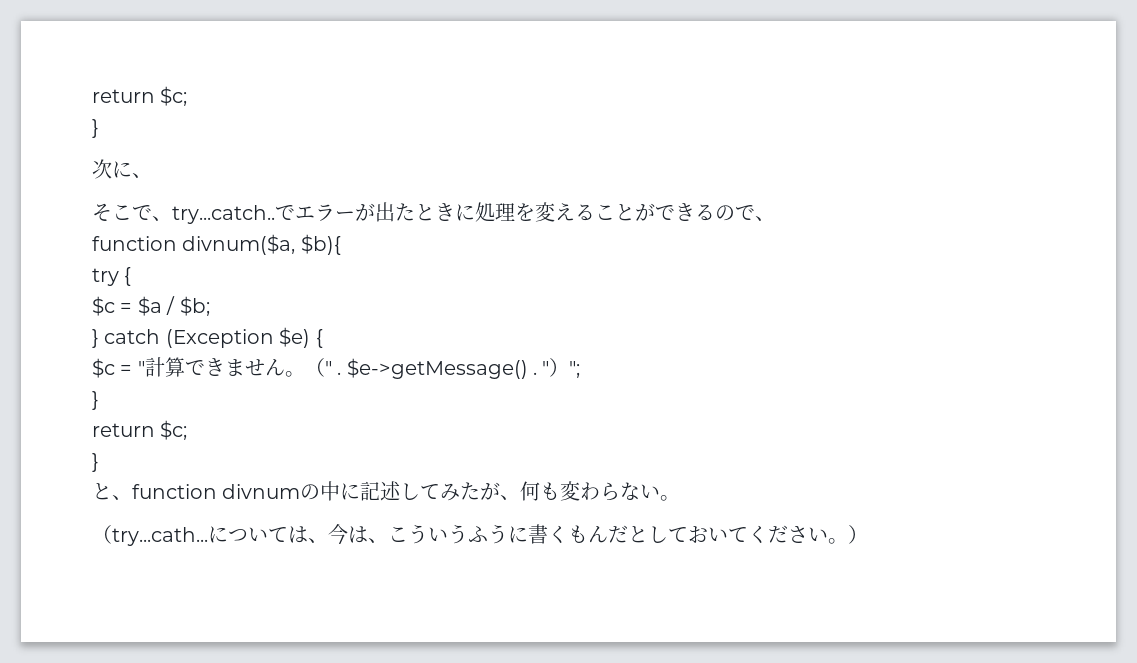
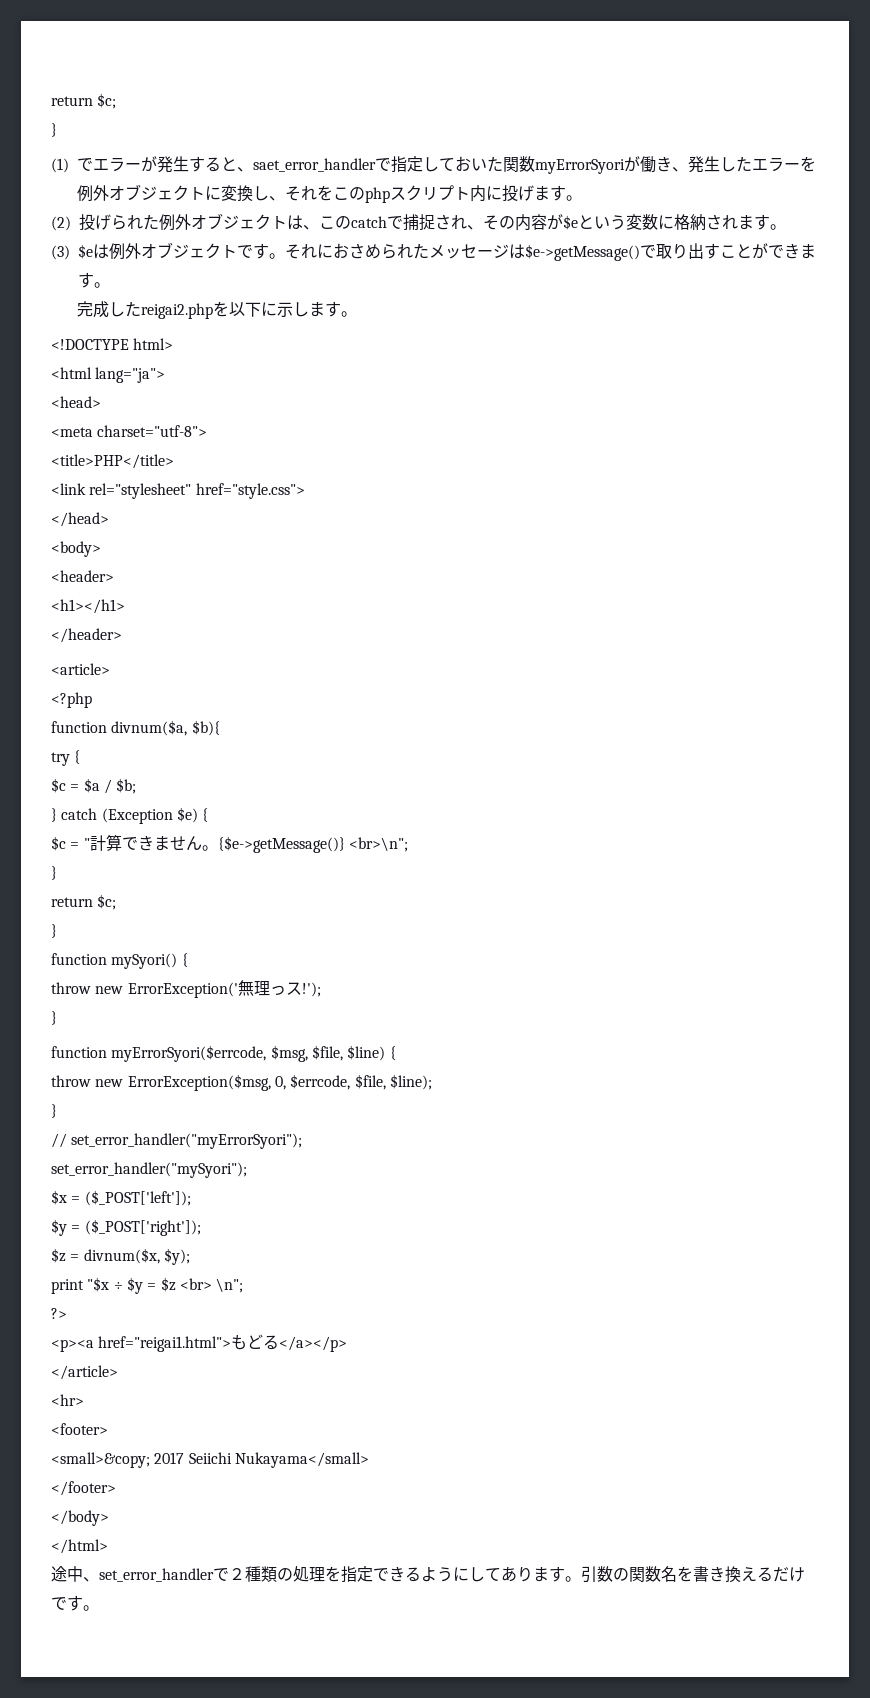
[92,86,188,106] [92,119,99,138] [92,159,152,179] [92,202,775,224] return $c; // } // 次に、 // そこで、try...catch..でエラーが出たときに処理を変えることができるので、 -> [51,93,117,109] [51,123,57,137] [51,156,816,174] [77,184,582,203] [51,213,786,231] [51,242,816,261] [78,272,110,288] [76,301,357,319] [51,338,174,350] [51,367,166,383] [51,396,101,408] [51,425,208,437] [51,454,174,469] [51,483,305,499] [51,512,109,527] [51,541,101,557] [51,570,114,582] [51,599,125,614] [51,628,122,643] [51,663,110,675] [51,692,92,708] return $c; // } // (1)でエラーが発生すると、saet_error_handlerで指定しておいた関数myErrorSyoriが働き、発生したエラーを例外オブジェクトに変換し、それをこのphpスクリプト内に投げます。 // (2)投げられた例外オブジェクトは、このcatchで捕捉され、その内容が$eという変数に格納されます。 // (3) $eは例外オブジェクトです。それにおさめられたメッセージは$e->getMessage()で取り出すことができます。 // 完成したreigai2.phpを以下に示します。 // <!DOCTYPE html> // <html lang="ja"> // <head> // <meta charset="utf-8"> // <title>PHP</title> // <link rel="stylesheet" href="style.css"> // </head> // <body> // <header> // <h1></h1> // </header> // <article> // <?php
[304,358,581,379] [92,391,99,410] [92,420,188,440] [92,453,99,472] [92,481,681,501] [92,524,868,546] （" . $e->getMessage() . "）"; // } // return $c; // } // と、function divnumの中に記述してみたが、何も変わらない。 // （try...cath...については、今は、こういうふうに書くもんだとしておいてください。） -> [217,836,408,853] [51,866,57,880] [51,894,117,910] [51,924,57,938] [51,953,188,969] [51,980,321,998] [51,1011,57,1025] [51,1045,396,1062] [51,1074,432,1091] [51,1104,57,1118] [51,1133,303,1149] [51,1162,247,1178] [51,1190,191,1206] [51,1219,201,1236] [51,1248,190,1265] [51,1277,244,1294] [51,1308,67,1319] [51,1334,348,1352] [51,1365,118,1380] [51,1394,84,1406] [51,1423,108,1435] [51,1452,369,1468] [51,1481,116,1496] [51,1510,109,1526] [51,1539,108,1554] [51,1566,805,1583] [51,1595,99,1611] {$e->getMessage()} <br>\n"; // } // return $c; // } // function mySyori() { // throw new ErrorException('無理っス!'); // } // function myErrorSyori($errcode, $msg, $file, $line) { // throw new ErrorException($msg, 0, $errcode, $file, $line); // } // // set_error_handler("myErrorSyori"); // set_error_handler("mySyori"); // $x = ($_POST['left']); // $y = ($_POST['right']); // $z = divnum($x, $y); // print "$x ÷ $y = $z <br> \n"; // ?> // <p><a href="reigai1.html">もどる</a></p> // </article> // <hr> // <footer> // <small>&copy; 2017 Seiichi Nukayama</small> // </footer> // </body> // </html> // 途中、set_error_handlerで２種類の処理を指定できるようにしてあります。引数の関数名を書き換えるだけです。

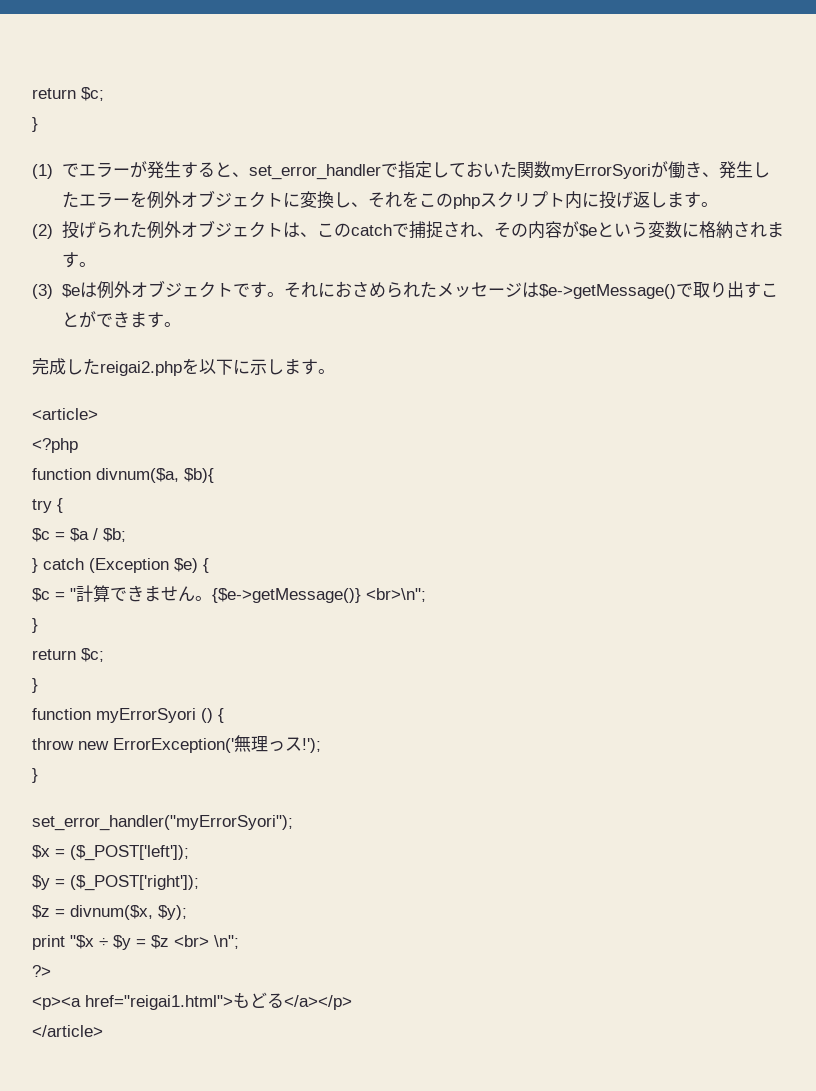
[253,158,376,172] saet_error_handler -> [248,164,381,180] set_error_handler
(534, 193) none -> [632,191,667,208] 返し
[51,338,174,350] [51,367,166,383] [51,396,101,408] [51,425,208,437] [51,454,174,469] [51,483,305,499] [51,512,109,527] [51,541,101,557] [51,570,114,582] [51,599,125,614] [51,628,122,643] // <!DOCTYPE html> // <html lang="ja"> // <head> // <meta charset="utf-8"> // <title>PHP</title> // <link rel="stylesheet" href="style.css"> // </head> // <body> // <header> // <h1></h1> // </header> -> (335, 371) none
[111,953,178,969] mySyori() -> [96,708,213,723] myErrorSyori ()
[51,1045,396,1062] [51,1074,432,1091] [51,1104,57,1118] [51,1133,67,1148] function myErrorSyori($errcode, $msg, $file, $line) { // throw new ErrorException($msg, 0, $errcode, $file, $line); // } // // -> (38, 775) none
[51,1162,247,1178] // set_error_handler("mySyori"); -> (293, 823) none
[51,1394,84,1406] [51,1423,108,1435] [51,1452,369,1468] [51,1481,116,1496] [51,1510,109,1526] [51,1539,108,1554] [51,1566,805,1583] [51,1595,99,1611] // <hr> // <footer> // <small>&copy; 2017 Seiichi Nukayama</small> // </footer> // </body> // </html> // 途中、set_error_handlerで２種類の処理を指定できるようにしてあります。引数の関数名を書き換えるだけです。 -> (103, 1031) none

